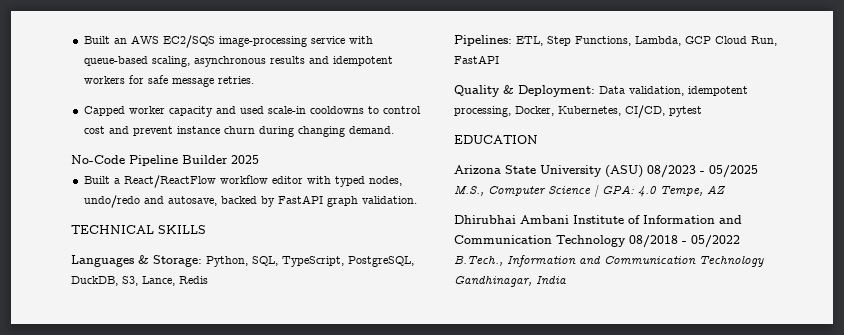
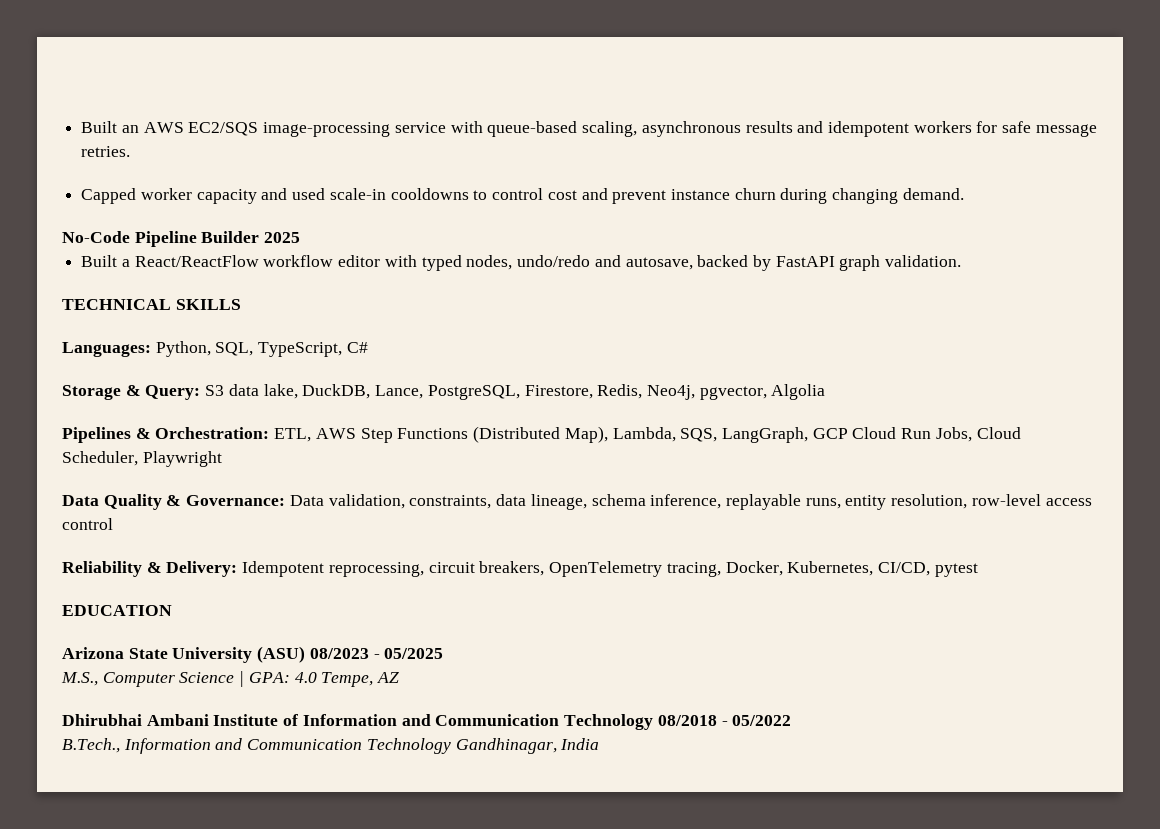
[71,255,414,267] [71,276,208,286] [454,35,777,46] [454,55,499,64] Languages & Storage: Python, SQL, TypeScript, PostgreSQL, DuckDB, S3, Lance, Redis // Pipelines: ETL, Step Functions, Lambda, GCP Cloud Run, FastAPI // -> [62,341,368,357] [62,384,826,400] [62,426,1021,443] [62,451,222,467] [62,495,99,506] Languages: Python, SQL, TypeScript, C# // Storage & Query: S3 data lake, DuckDB, Lance, PostgreSQL, Firestore, Redis, Neo4j, pgvector, Algolia // Pipelines & Orchestration: ETL, AWS Step Functions (Distributed Map), Lambda, SQS, LangGraph, GCP Cloud Run Jobs, Cloud Scheduler, Playwright // Data
[518,85,595,97] Deployment: -> [186,495,286,506] Governance:
[688,86,748,96] [454,106,511,117] idempotent processing, -> [409,494,1092,510] [62,518,113,530] [62,561,721,577] constraints, data lineage, schema inference, replayable runs, entity resolution, row-level access control // Reliability & Delivery: Idempotent reprocessing, circuit breakers, OpenTelemetry tracing,

